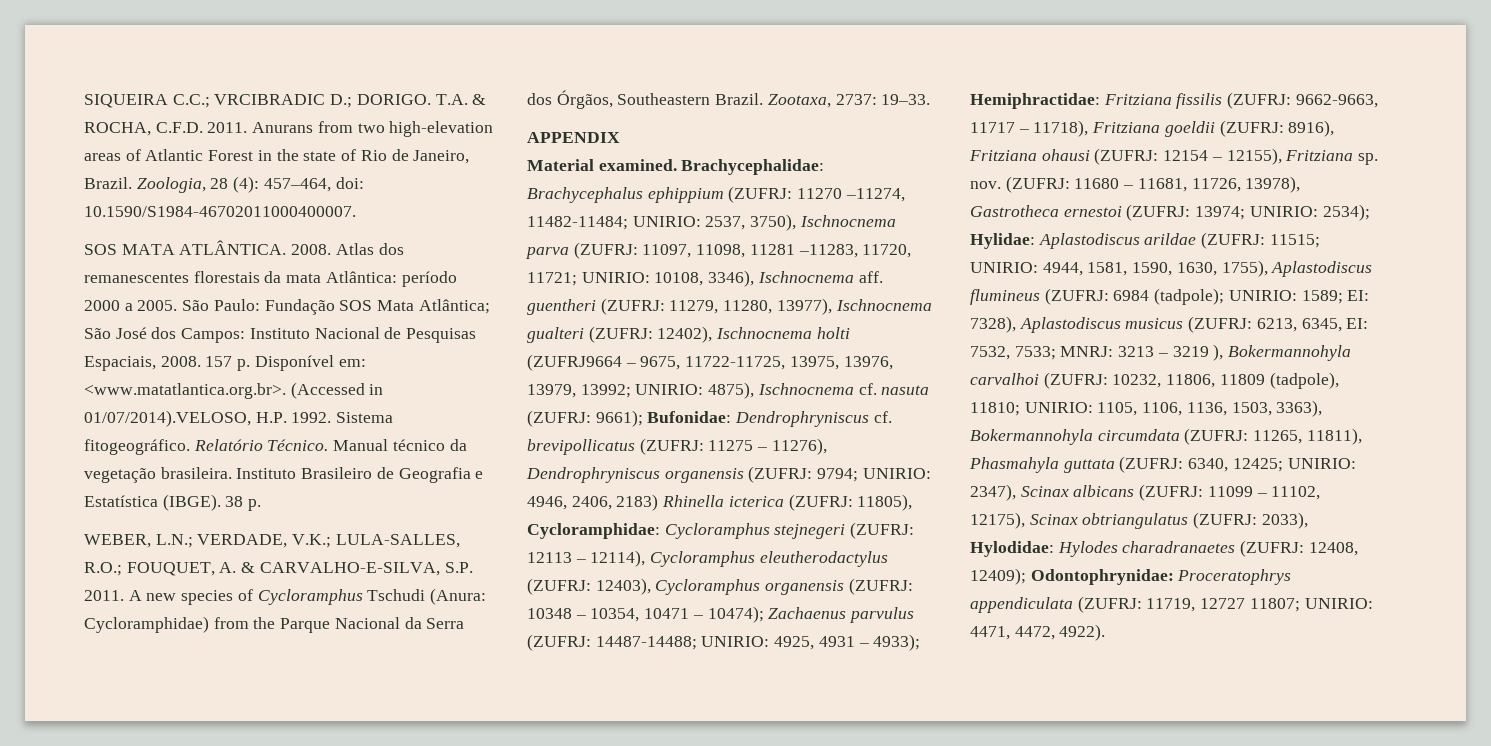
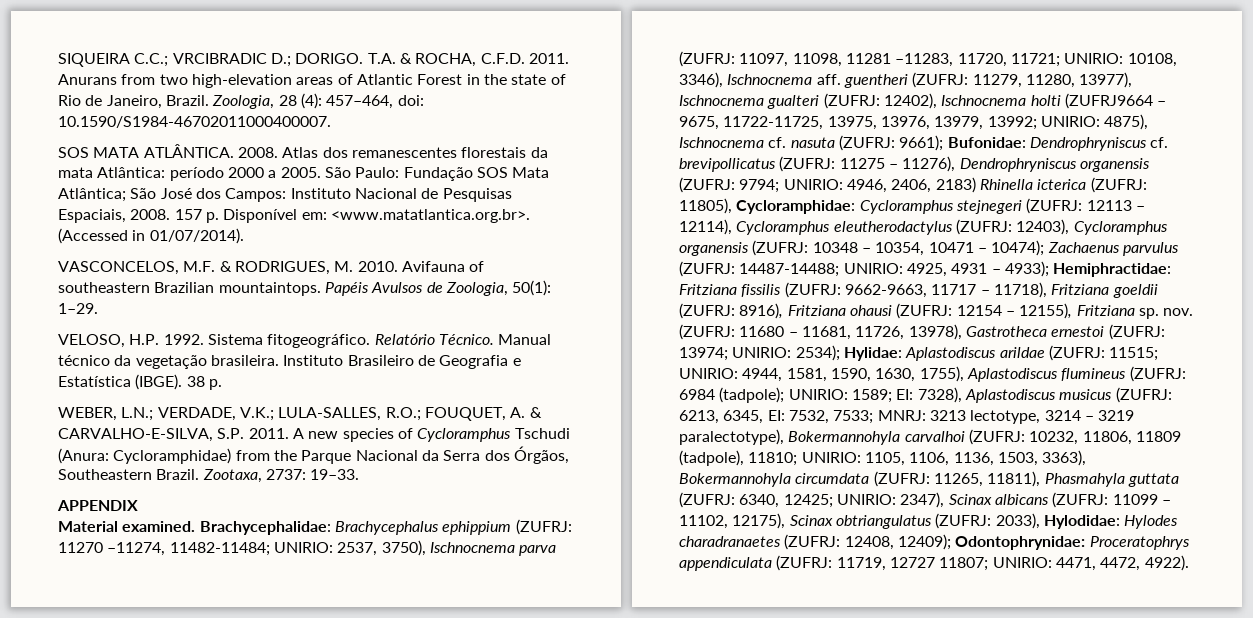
[84,410,251,427] 01/07/2014).VELOSO, -> [149,228,244,244] [58,261,485,275] [58,280,552,296] [58,303,98,314] [58,334,125,348] 01/07/2014). // VASCONCELOS, M.F. & RODRIGUES, M. 2010. Avifauna of southeastern Brazilian mountaintops. Papéis Avulsos de Zoologia, 50(1): 1–29. // VELOSO,
(1155, 351) none -> [970,410,1081,424] lectotype, 3214
[1213,344,1224,361] ), -> [679,429,784,445] paralectotype),

